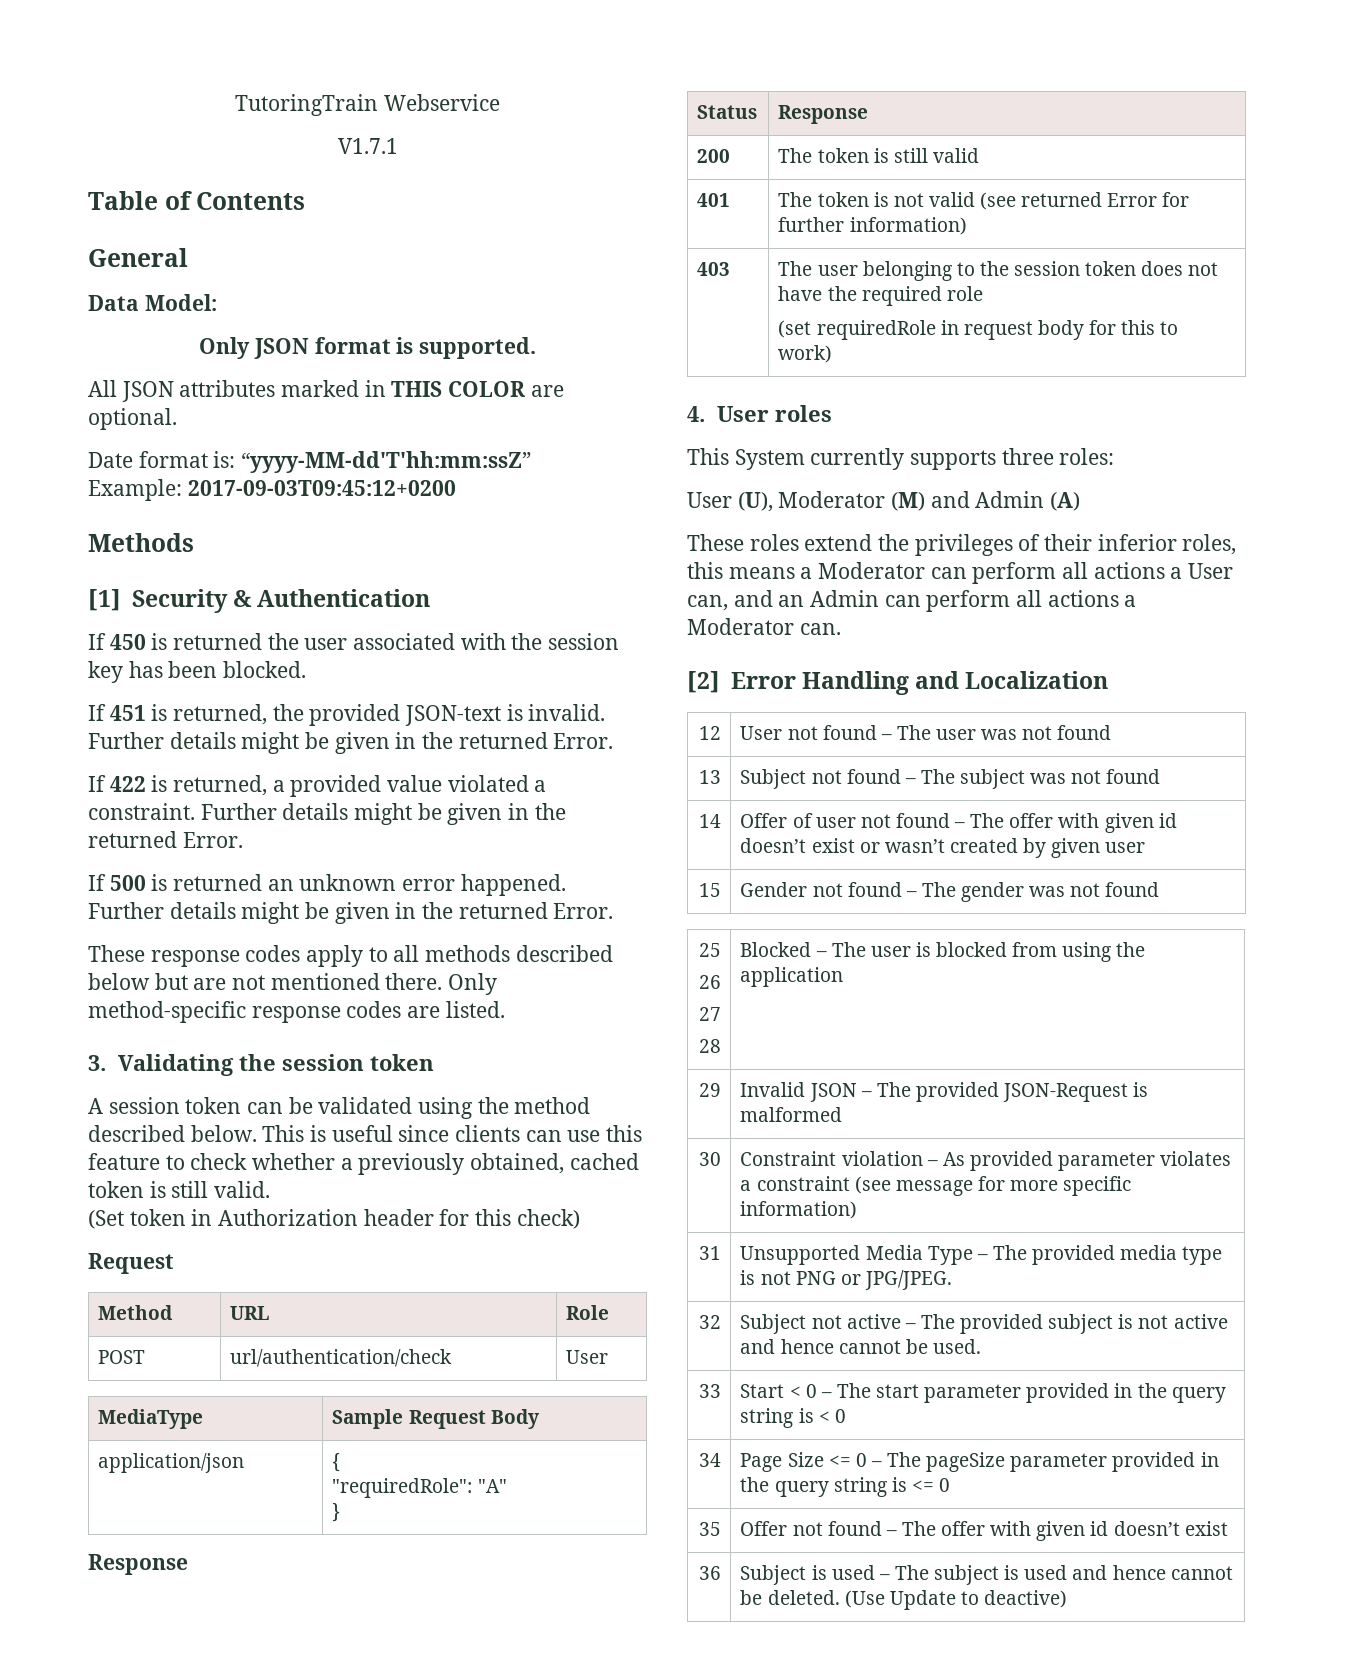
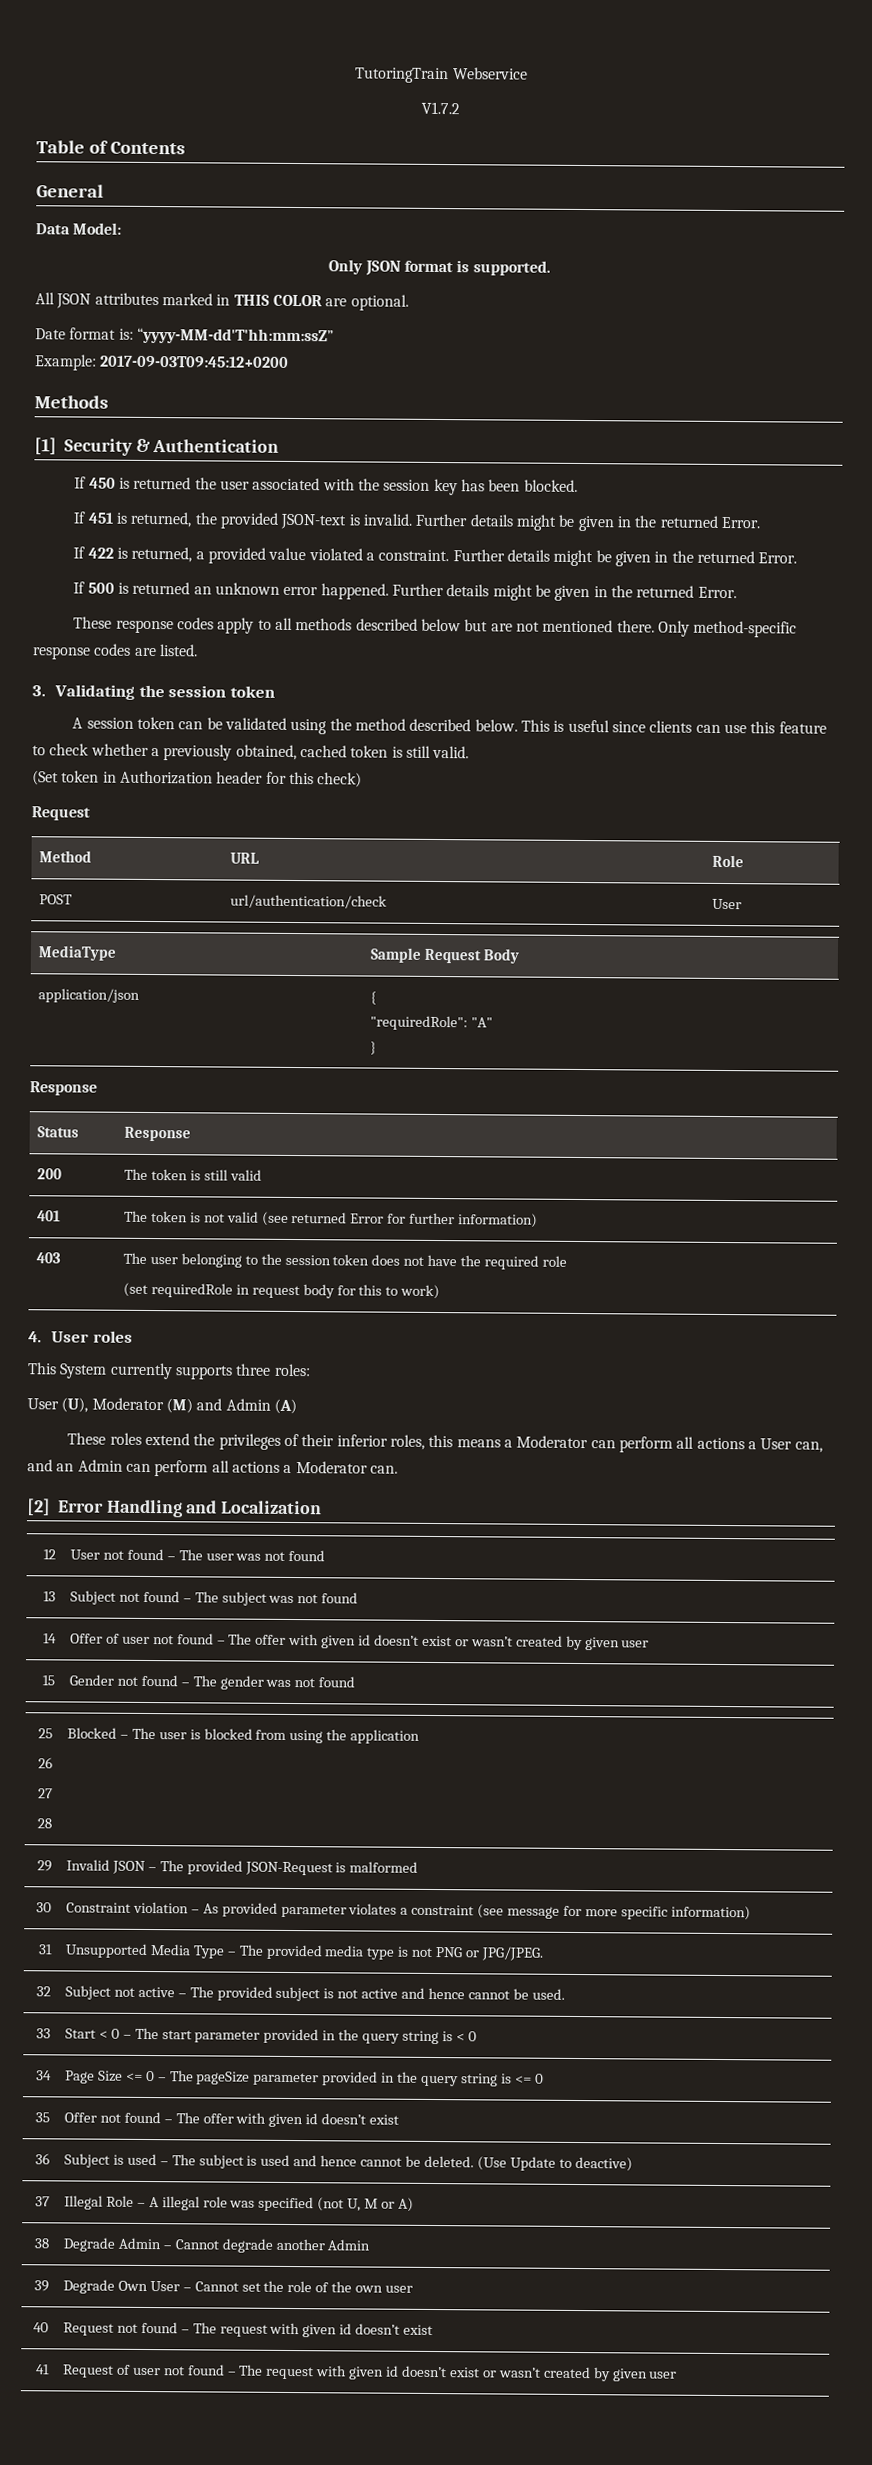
[337,138,398,154] V1.7.1 -> [421,101,460,115] V1.7.2
(1068, 1599) none -> [35,2196,51,2207] [63,2195,414,2212] [34,2238,50,2249] [62,2237,371,2253] [34,2280,50,2292] [62,2279,414,2294] [33,2322,50,2333] [62,2321,434,2338] [36,2364,51,2375] [61,2364,678,2382] // 37 | Illegal Role – A illegal role was specified (not U, M or A) // 38 | Degrade Admin – Cannot degrade another Admin // 39 | Degrade Own User – Cannot set the role of the own user // 40 | Request not found – The request with given id doesn’t exist // 41 | Request of user not found – The request with given id doesn’t exist or wasn’t created by given user

